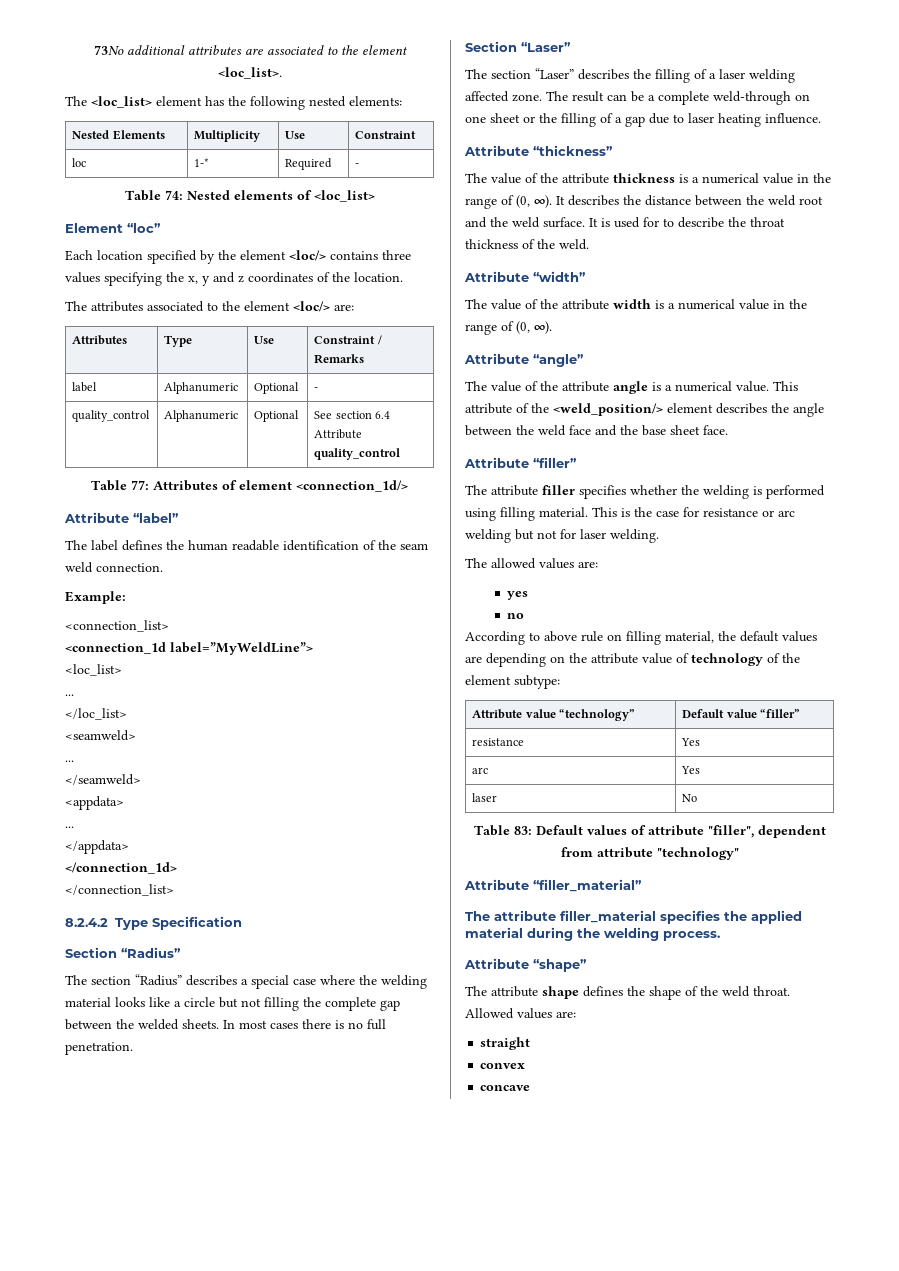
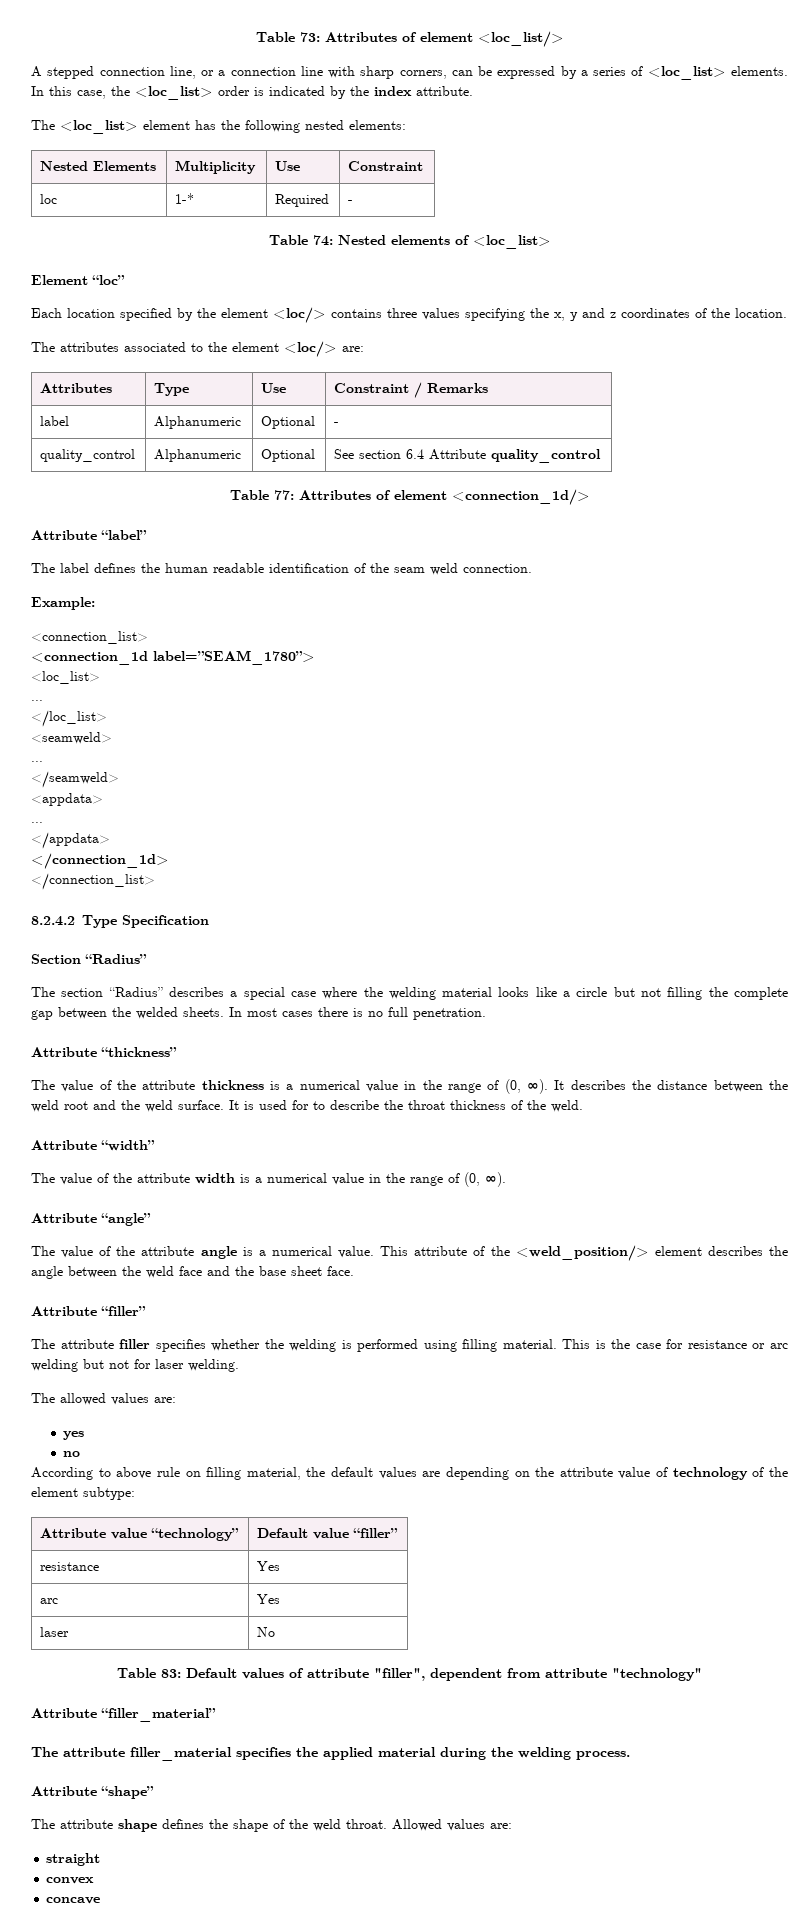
[93,45,408,55] [217,67,282,79] 73No additional attributes are associated to the element <loc_list>. -> [255,31,564,47] [31,66,789,80] [31,86,473,100] Table 73: Attributes of element <loc_list/> // A stepped connection line, or a connection line with sharp corners, can be expressed by a series of <loc_list> elements. In this case, the <loc_list> order is indicated by the index attribute.
[170,642,313,655] label=”MyWeldLine”> -> [153,650,315,665] label=”SEAM_1780”>
[465,41,571,52] [465,68,795,83] [465,91,810,105] [465,113,821,127] // Section “Laser” // The section “Laser” describes the filling of a laser welding affected zone. The result can be a complete weld-through on one sheet or the filling of a gap due to laser heating influence. -> (486, 1014) none

